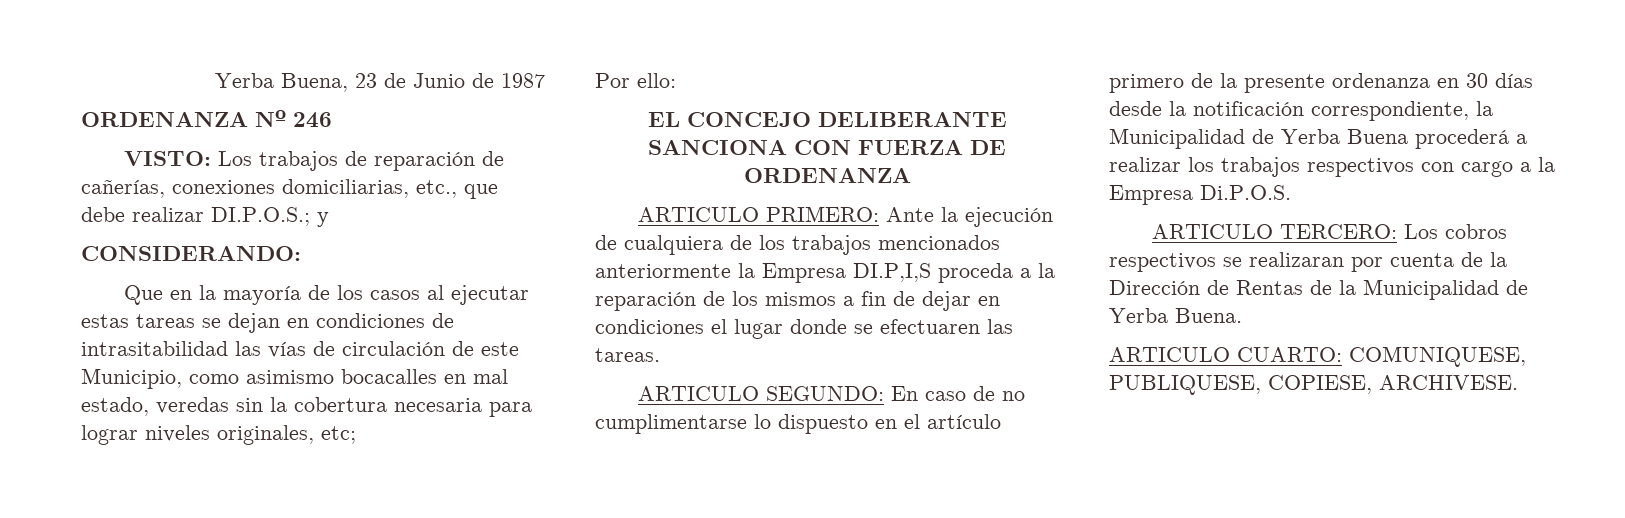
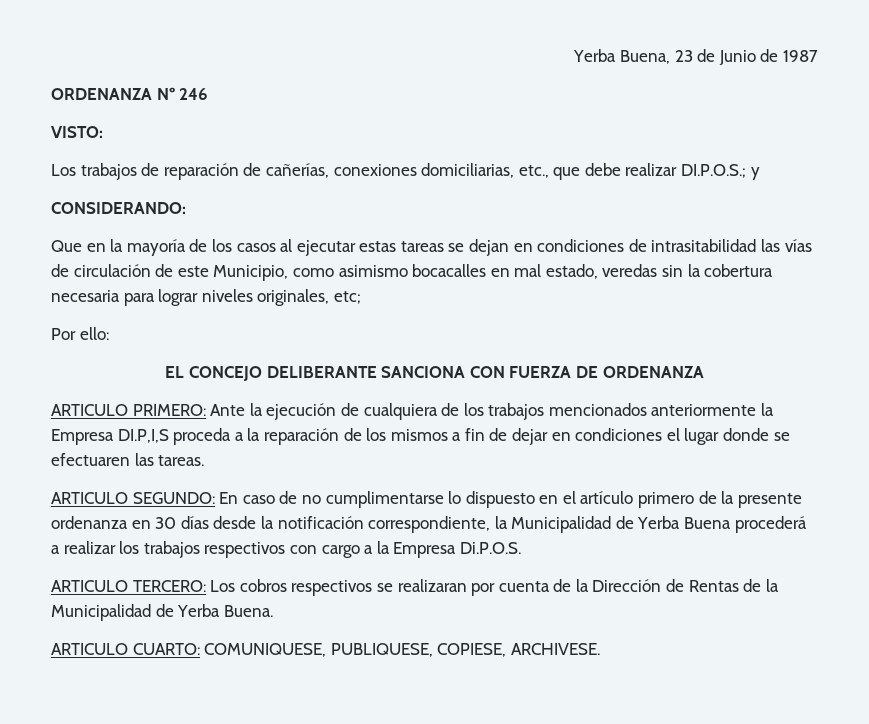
(212, 158) none -> (103, 132) //

